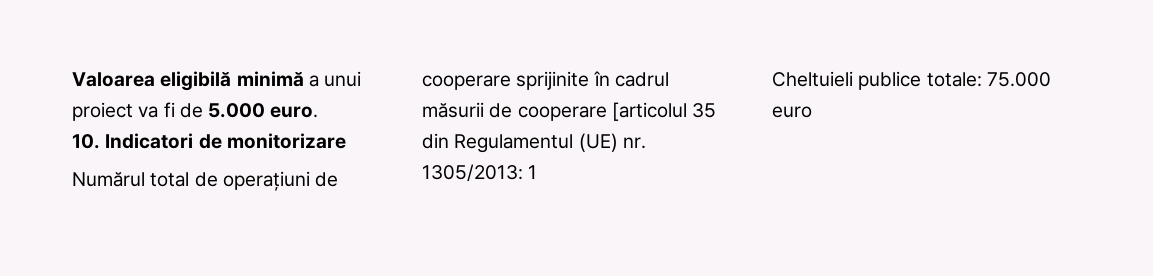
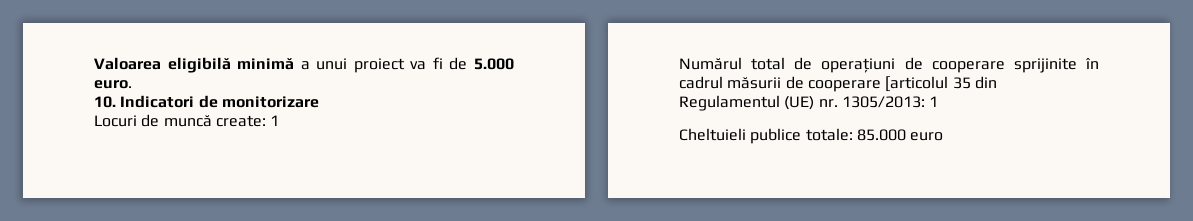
(346, 141) none -> [94,114,280,127] // Locuri de muncă create: 1
[986,72,1051,87] 75.000 -> [856,129,906,141] 85.000

